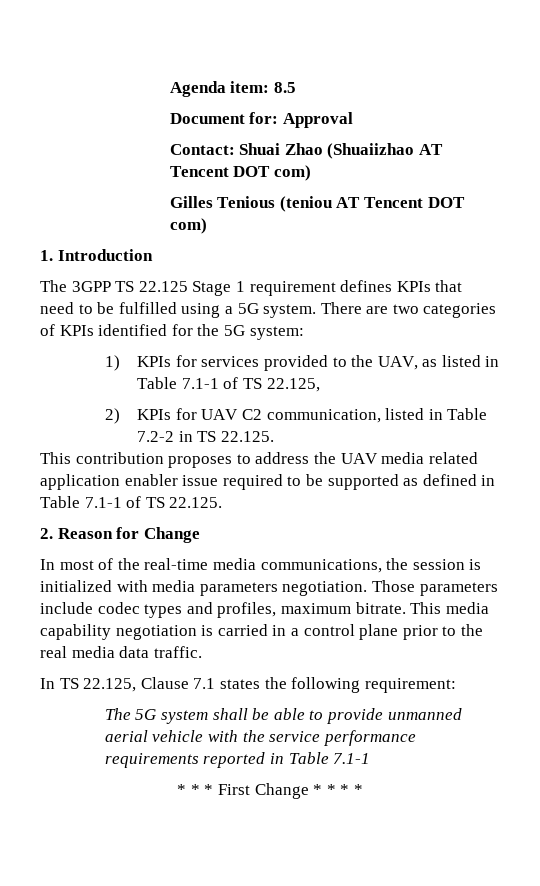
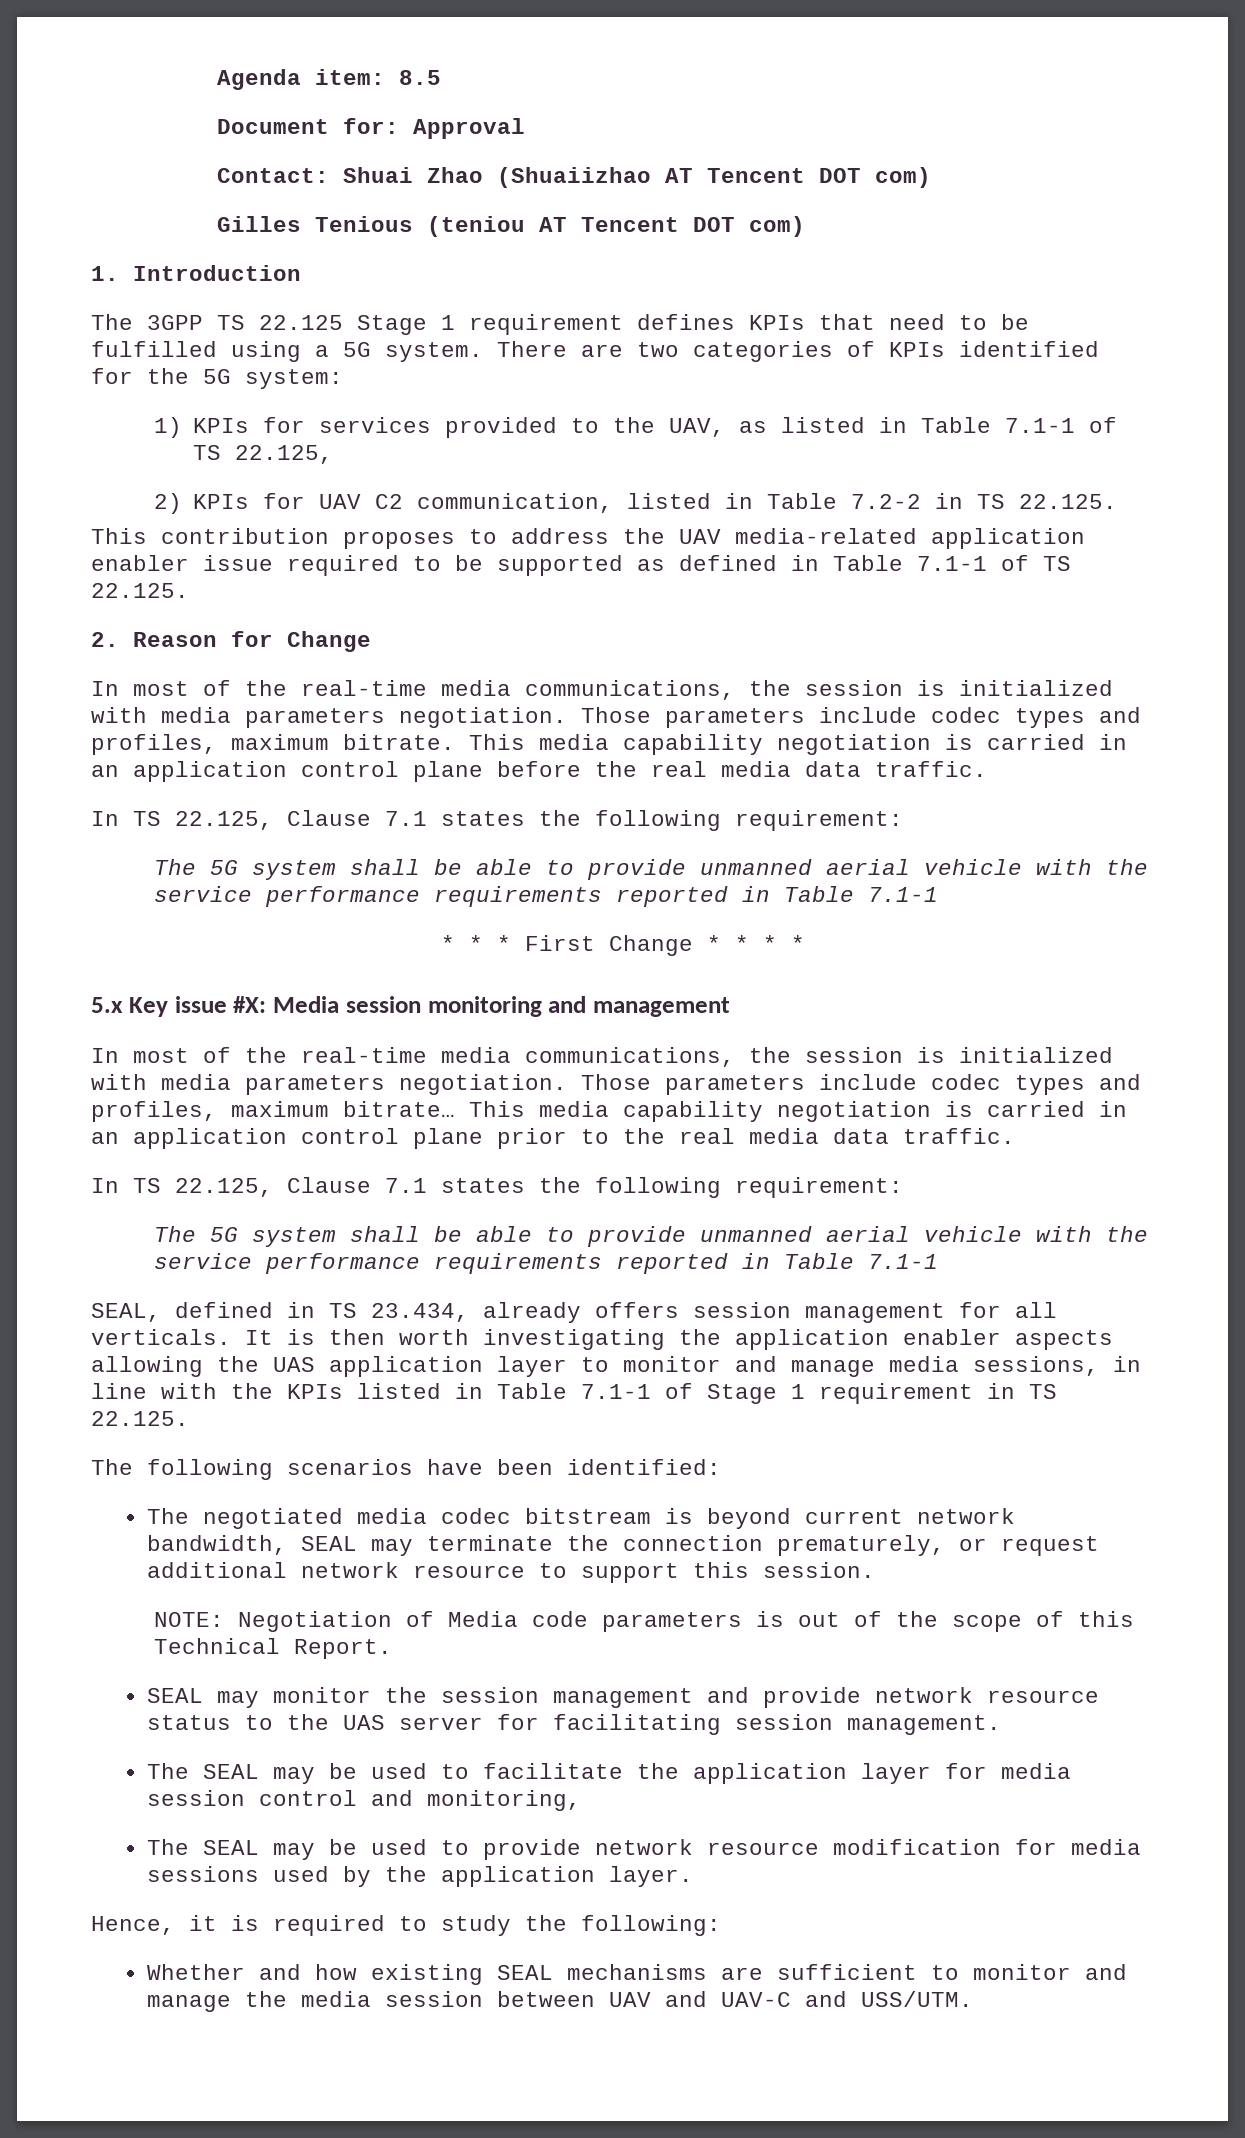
[381,452,478,464] media related -> [735,528,917,544] media-related
[290,624,457,640] a control plane prior to -> [91,761,581,782] an application control plane before
(363, 789) none -> [91,996,730,1017] [91,1047,1113,1067] [91,1074,1141,1095] [91,1101,1127,1122] [91,1128,1015,1149] [91,1177,903,1198] [153,1226,1148,1247] [153,1253,938,1274] [91,1302,1057,1323] [91,1329,1113,1350] [91,1356,1141,1377] [91,1383,1057,1404] [91,1411,189,1426] [91,1459,721,1480] [147,1508,1016,1529] [147,1535,1100,1556] [147,1562,876,1583] [153,1611,1134,1632] [153,1638,392,1659] [147,1687,1100,1708] [147,1714,1002,1735] [147,1763,1072,1784] [147,1790,582,1811] [147,1839,1142,1860] [147,1866,694,1887] [91,1915,721,1936] [147,1964,1128,1985] [147,1991,974,2012] // 5.x Key issue #X: Media session monitoring and management // In most of the real-time media communications, the session is initialized with media parameters negotiation. Those parameters include codec types and profiles, maximum bitrate… This media capability negotiation is carried in an application control plane prior to the real media data traffic. // In TS 22.125, Clause 7.1 states the following requirement: // The 5G system shall be able to provide unmanned aerial vehicle with the service performance requirements reported in Table 7.1-1 // SEAL, defined in TS 23.434, already offers session management for all verticals. It is then worth investigating the application enabler aspects allowing the UAS application layer to monitor and manage media sessions, in line with the KPIs listed in Table 7.1-1 of Stage 1 requirement in TS 22.125. // The following scenarios have been identified: // The negotiated media codec bitstream is beyond current network bandwidth, SEAL may terminate the connection prematurely, or request additional network resource to support this session. // NOTE: Negotiation of Media code parameters is out of the scope of this Technical Report. // SEAL may monitor the session management and provide network resource status to the UAS server for facilitating session management. // The SEAL may be used to facilitate the application layer for media session control and monitoring, // The SEAL may be used to provide network resource modification for media sessions used by the application layer. // Hence, it is required to study the following: // Whether and how existing SEAL mechanisms are sufficient to monitor and manage the media session between UAV and UAV-C and USS/UTM.

